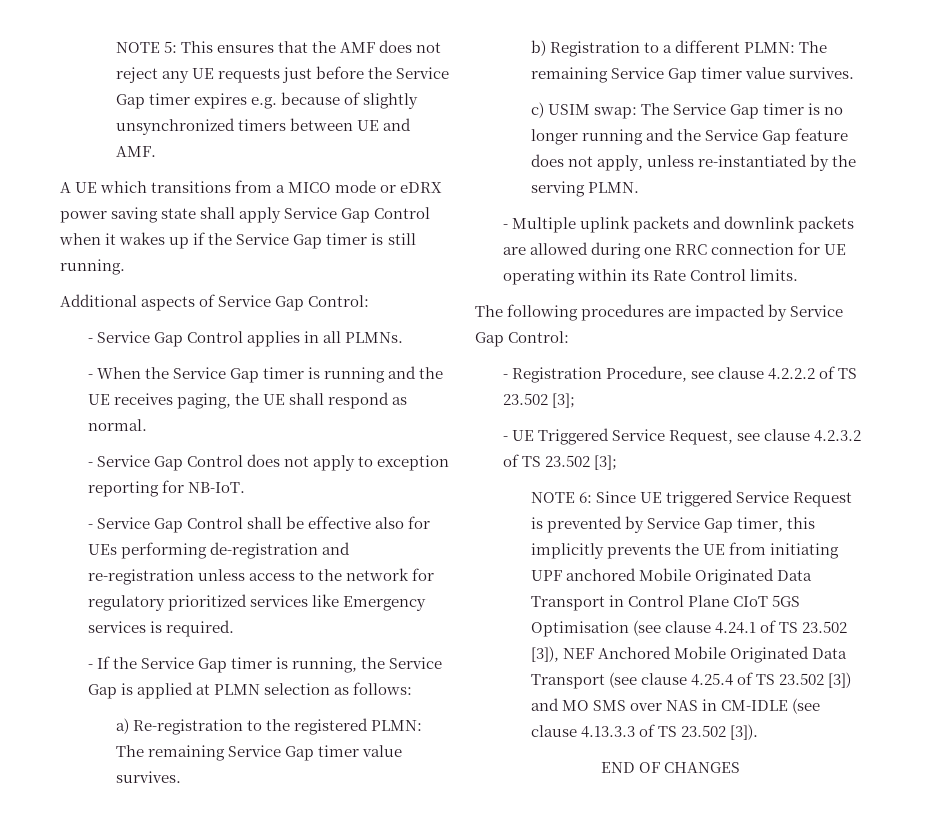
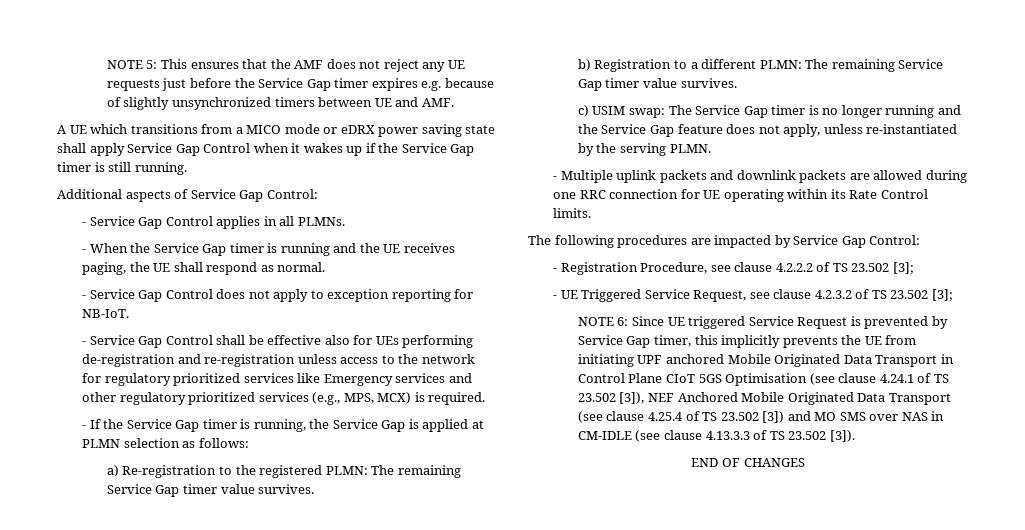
(146, 627) none -> [448,373,472,383] [81,392,412,405] and other regulatory prioritized services (e.g., MPS, MCX)

